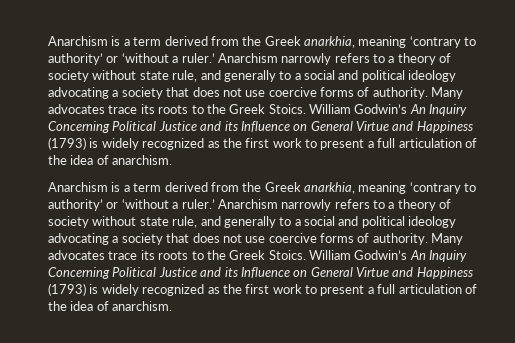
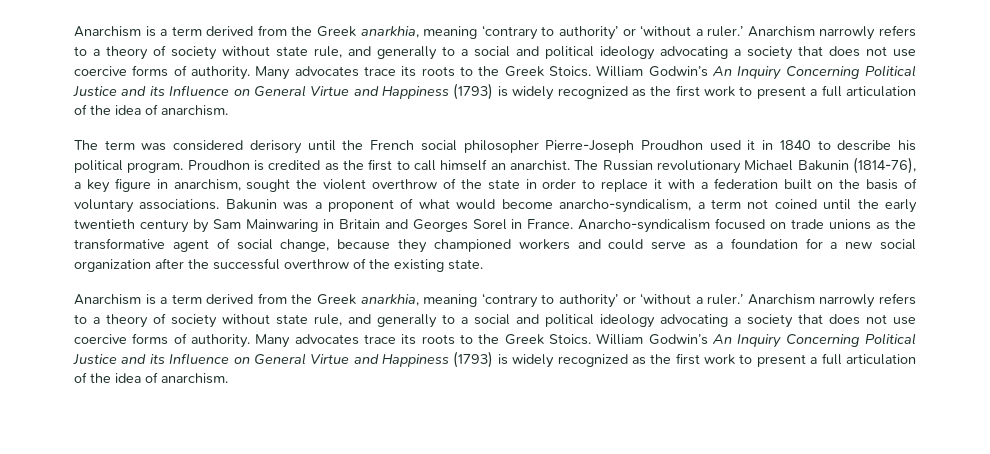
(173, 160) none -> [74,140,916,154] [74,157,917,174] [74,178,917,193] [74,198,917,213] [74,218,917,233] [74,238,917,253] [74,258,483,272] // The term was considered derisory until the French social philosopher Pierre-Joseph Proudhon used it in 1840 to describe his political program. Proudhon is credited as the first to call himself an anarchist. The Russian revolutionary Michael Bakunin (1814-76), a key figure in anarchism, sought the violent overthrow of the state in order to replace it with a federation built on the basis of voluntary associations. Bakunin was a proponent of what would become anarcho-syndicalism, a term not coined until the early twentieth century by Sam Mainwaring in Britain and Georges Sorel in France. Anarcho-syndicalism focused on trade unions as the transformative agent of social change, because they championed workers and could serve as a foundation for a new social organization after the successful overthrow of the existing state.

